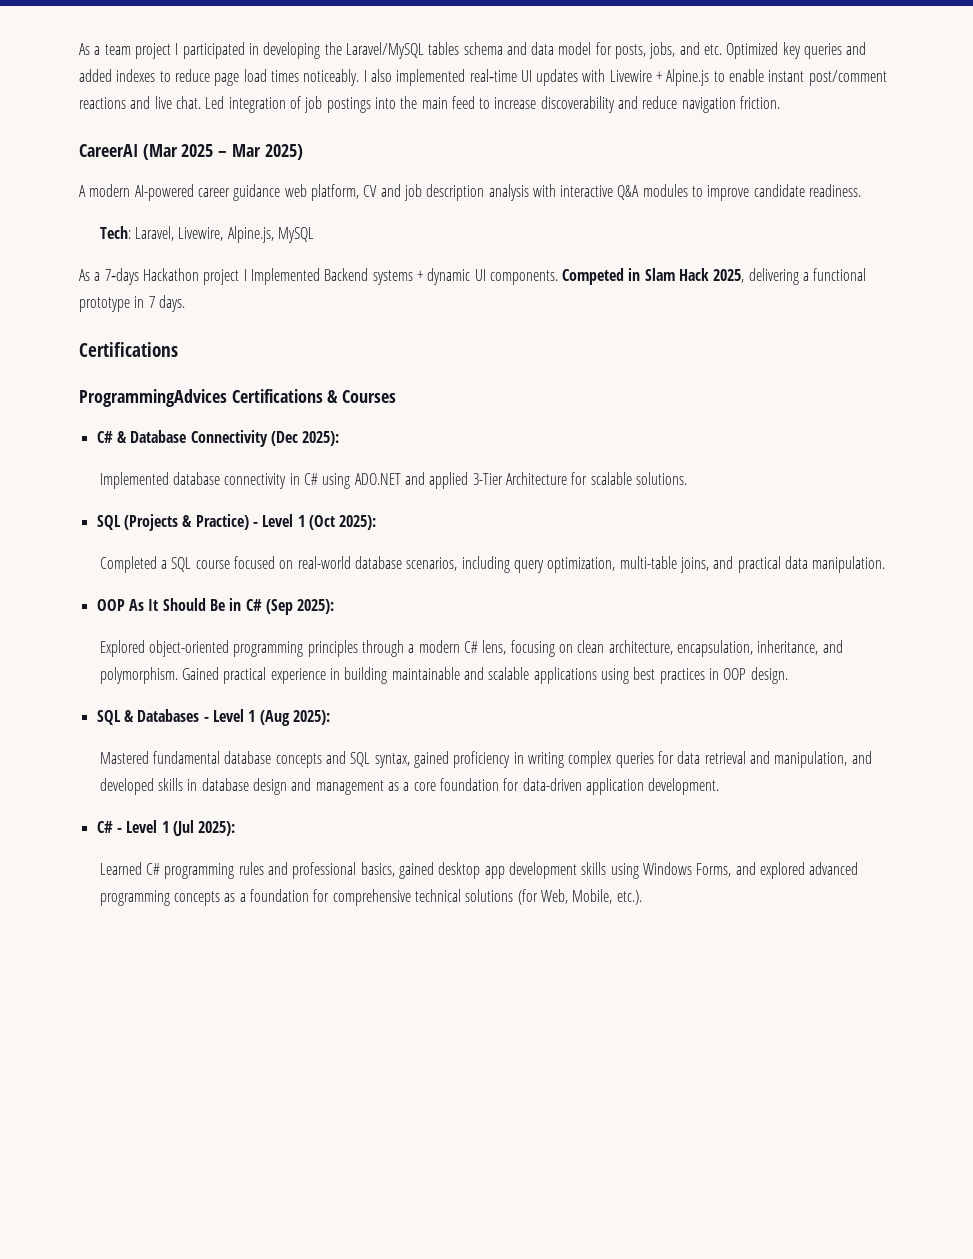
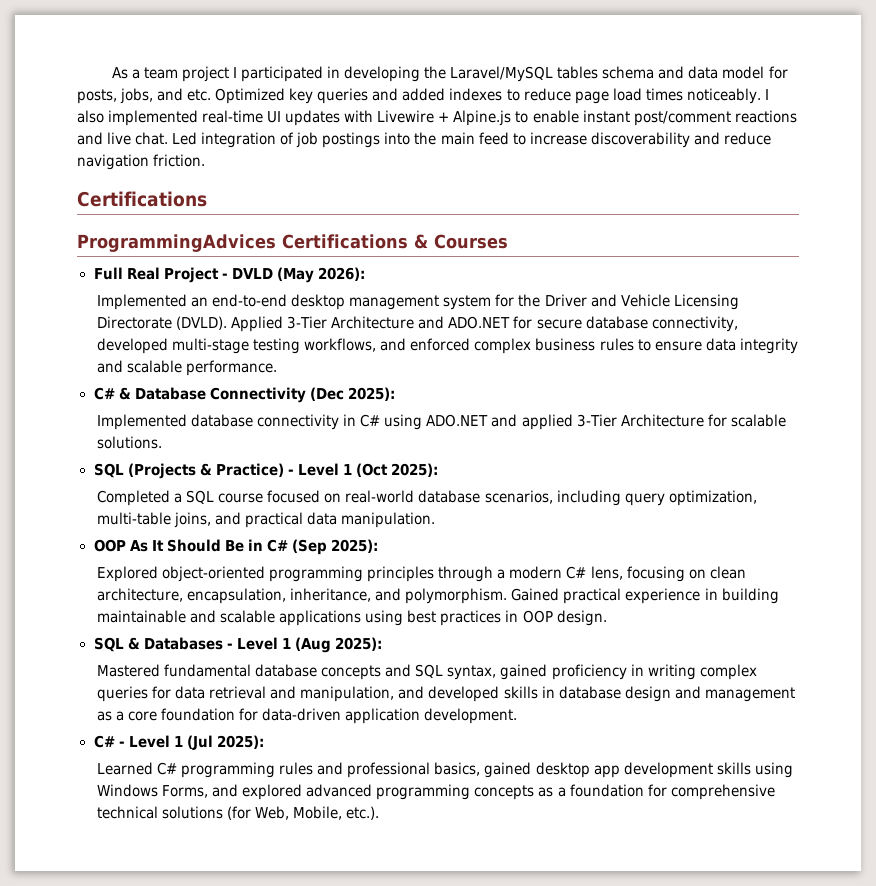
[79,144,303,160] [79,184,862,201] [99,226,315,243] [79,268,867,285] [79,295,185,312] // CareerAI (Mar 2025 – Mar 2025) // A modern AI-powered career guidance web platform, CV and job description analysis with interactive Q&A modules to improve candidate readiness. // Tech: Laravel, Livewire, Alpine.js, MySQL // As a 7‑days Hackathon project I Implemented Backend systems + dynamic UI components. Competed in Slam Hack 2025, delivering a functional prototype in 7 days. -> (206, 160) none
(397, 396) none -> [93,267,365,283] [97,294,739,310] [97,316,738,332] [97,338,798,354] [97,360,278,376] // Full Real Project - DVLD (May 2026): // Implemented an end-to-end desktop management system for the Driver and Vehicle Licensing Directorate (DVLD). Applied 3-Tier Architecture and ADO.NET for secure database connectivity, developed multi-stage testing workflows, and enforced complex business rules to ensure data integrity and scalable performance.

